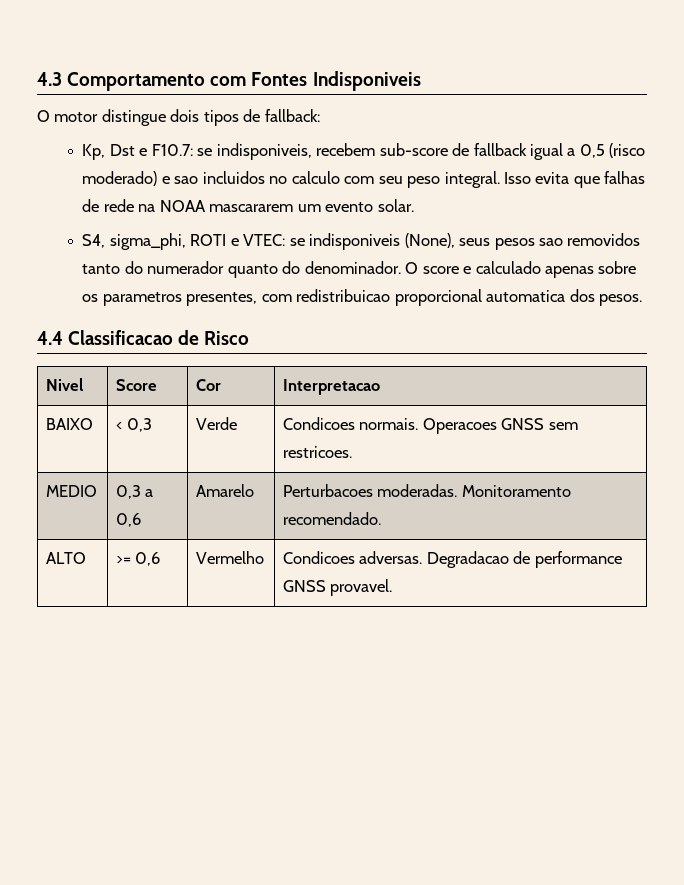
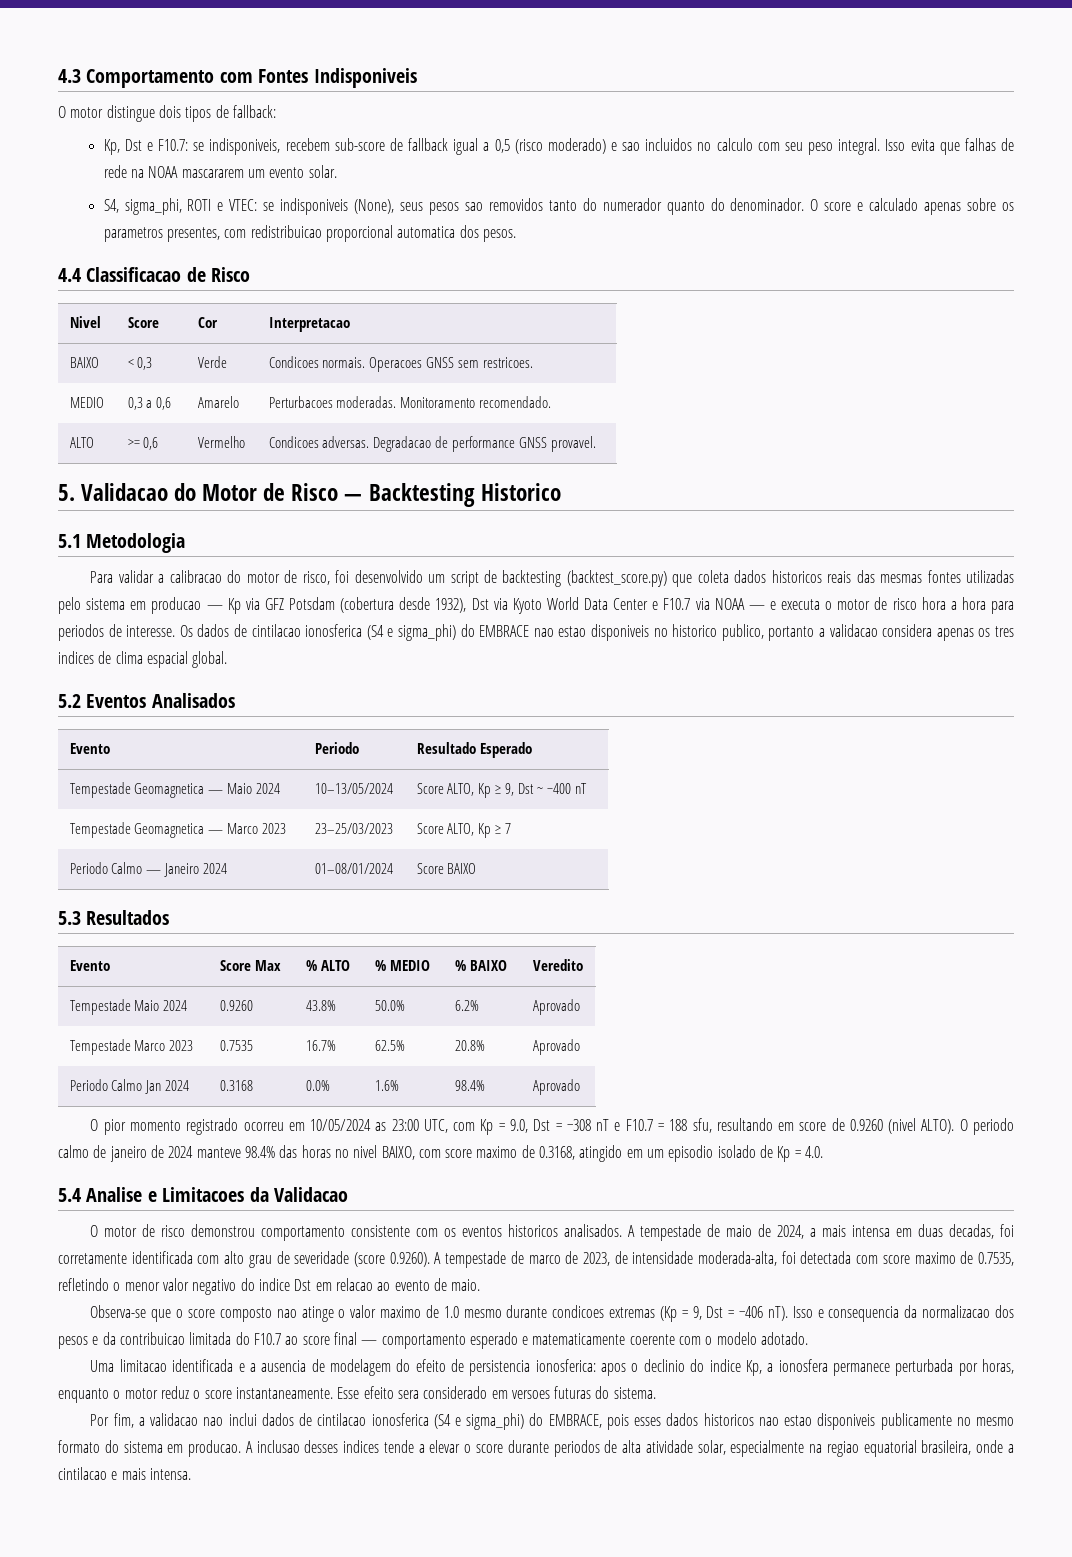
(393, 587) none -> [58,483,561,507] [58,533,186,553] [90,570,1015,587] [58,597,1014,614] [58,624,1015,641] [58,651,228,668] [58,693,235,708] [69,743,110,754] [314,742,359,754] [416,742,532,758] [69,782,281,798] [314,783,393,794] [416,783,587,798] [69,822,287,838] [314,823,393,834] [416,823,512,838] [69,862,228,877] [314,863,393,874] [416,863,477,874] [58,910,170,925] [69,960,110,971] [219,960,281,971] [305,960,350,971] [374,960,430,971] [454,960,507,971] [532,959,583,971] [69,999,188,1015] [219,1000,253,1011] [305,1000,336,1011] [374,1000,405,1011] [454,1000,479,1011] [532,999,580,1015] [69,1039,194,1055] [219,1040,253,1051] [305,1040,336,1051] [374,1040,405,1051] [454,1040,485,1051] [532,1039,580,1055] [69,1079,190,1094] [219,1080,253,1091] [305,1080,330,1091] [374,1080,399,1091] [454,1080,485,1091] [532,1079,580,1095] [90,1118,1014,1135] [58,1145,824,1162] [58,1187,348,1202] [90,1224,1015,1241] [58,1251,1015,1268] [58,1278,481,1295] [90,1305,1015,1322] [58,1332,809,1349] [90,1359,1015,1376] [58,1386,656,1403] [90,1413,1015,1430] [58,1440,1014,1457] [58,1467,191,1480] // 5. Validacao do Motor de Risco — Backtesting Historico // 5.1 Metodologia // Para validar a calibracao do motor de risco, foi desenvolvido um script de backtesting (backtest_score.py) que coleta dados historicos reais das mesmas fontes utilizadas pelo sistema em producao — Kp via GFZ Potsdam (cobertura desde 1932), Dst via Kyoto World Data Center e F10.7 via NOAA — e executa o motor de risco hora a hora para periodos de interesse. Os dados de cintilacao ionosferica (S4 e sigma_phi) do EMBRACE nao estao disponiveis no historico publico, portanto a validacao considera apenas os tres indices de clima espacial global. // 5.2 Eventos Analisados // Evento | Periodo | Resultado Esperado // Tempestade Geomagnetica — Maio 2024 | 10–13/05/2024 | Score ALTO, Kp ≥ 9, Dst ~ −400 nT // Tempestade Geomagnetica — Marco 2023 | 23–25/03/2023 | Score ALTO, Kp ≥ 7 // Periodo Calmo — Janeiro 2024 | 01–08/01/2024 | Score BAIXO // 5.3 Resultados // Evento | Score Max | % ALTO | % MEDIO | % BAIXO | Veredito // Tempestade Maio 2024 | 0.9260 | 43.8% | 50.0% | 6.2% | Aprovado // Tempestade Marco 2023 | 0.7535 | 16.7% | 62.5% | 20.8% | Aprovado // Periodo Calmo Jan 2024 | 0.3168 | 0.0% | 1.6% | 98.4% | Aprovado // O pior momento registrado ocorreu em 10/05/2024 as 23:00 UTC, com Kp = 9.0, Dst = −308 nT e F10.7 = 188 sfu, resultando em score de 0.9260 (nivel ALTO). O periodo calmo de janeiro de 2024 manteve 98.4% das horas no nivel BAIXO, com score maximo de 0.3168, atingido em um episodio isolado de Kp = 4.0. // 5.4 Analise e Limitacoes da Validacao // O motor de risco demonstrou comportamento consistente com os eventos historicos analisados. A tempestade de maio de 2024, a mais intensa em duas decadas, foi corretamente identificada com alto grau de severidade (score 0.9260). A tempestade de marco de 2023, de intensidade moderada-alta, foi detectada com score maximo de 0.7535, refletindo o menor valor negativo do indice Dst em relacao ao evento de maio. // Observa-se que o score composto nao atinge o valor maximo de 1.0 mesmo durante condicoes extremas (Kp = 9, Dst = −406 nT). Isso e consequencia da normalizacao dos pesos e da contribuicao limitada do F10.7 ao score final — comportamento esperado e matematicamente coerente com o modelo adotado. // Uma limitacao identificada e a ausencia de modelagem do efeito de persistencia ionosferica: apos o declinio do indice Kp, a ionosfera permanece perturbada por horas, enquanto o motor reduz o score instantaneamente. Esse efeito sera considerado em versoes futuras do sistema. // Por fim, a validacao nao inclui dados de cintilacao ionosferica (S4 e sigma_phi) do EMBRACE, pois esses dados historicos nao estao disponiveis publicamente no mesmo formato do sistema em producao. A inclusao desses indices tende a elevar o score durante periodos de alta atividade solar, especialmente na regiao equatorial brasileira, onde a cintilacao e mais intensa.

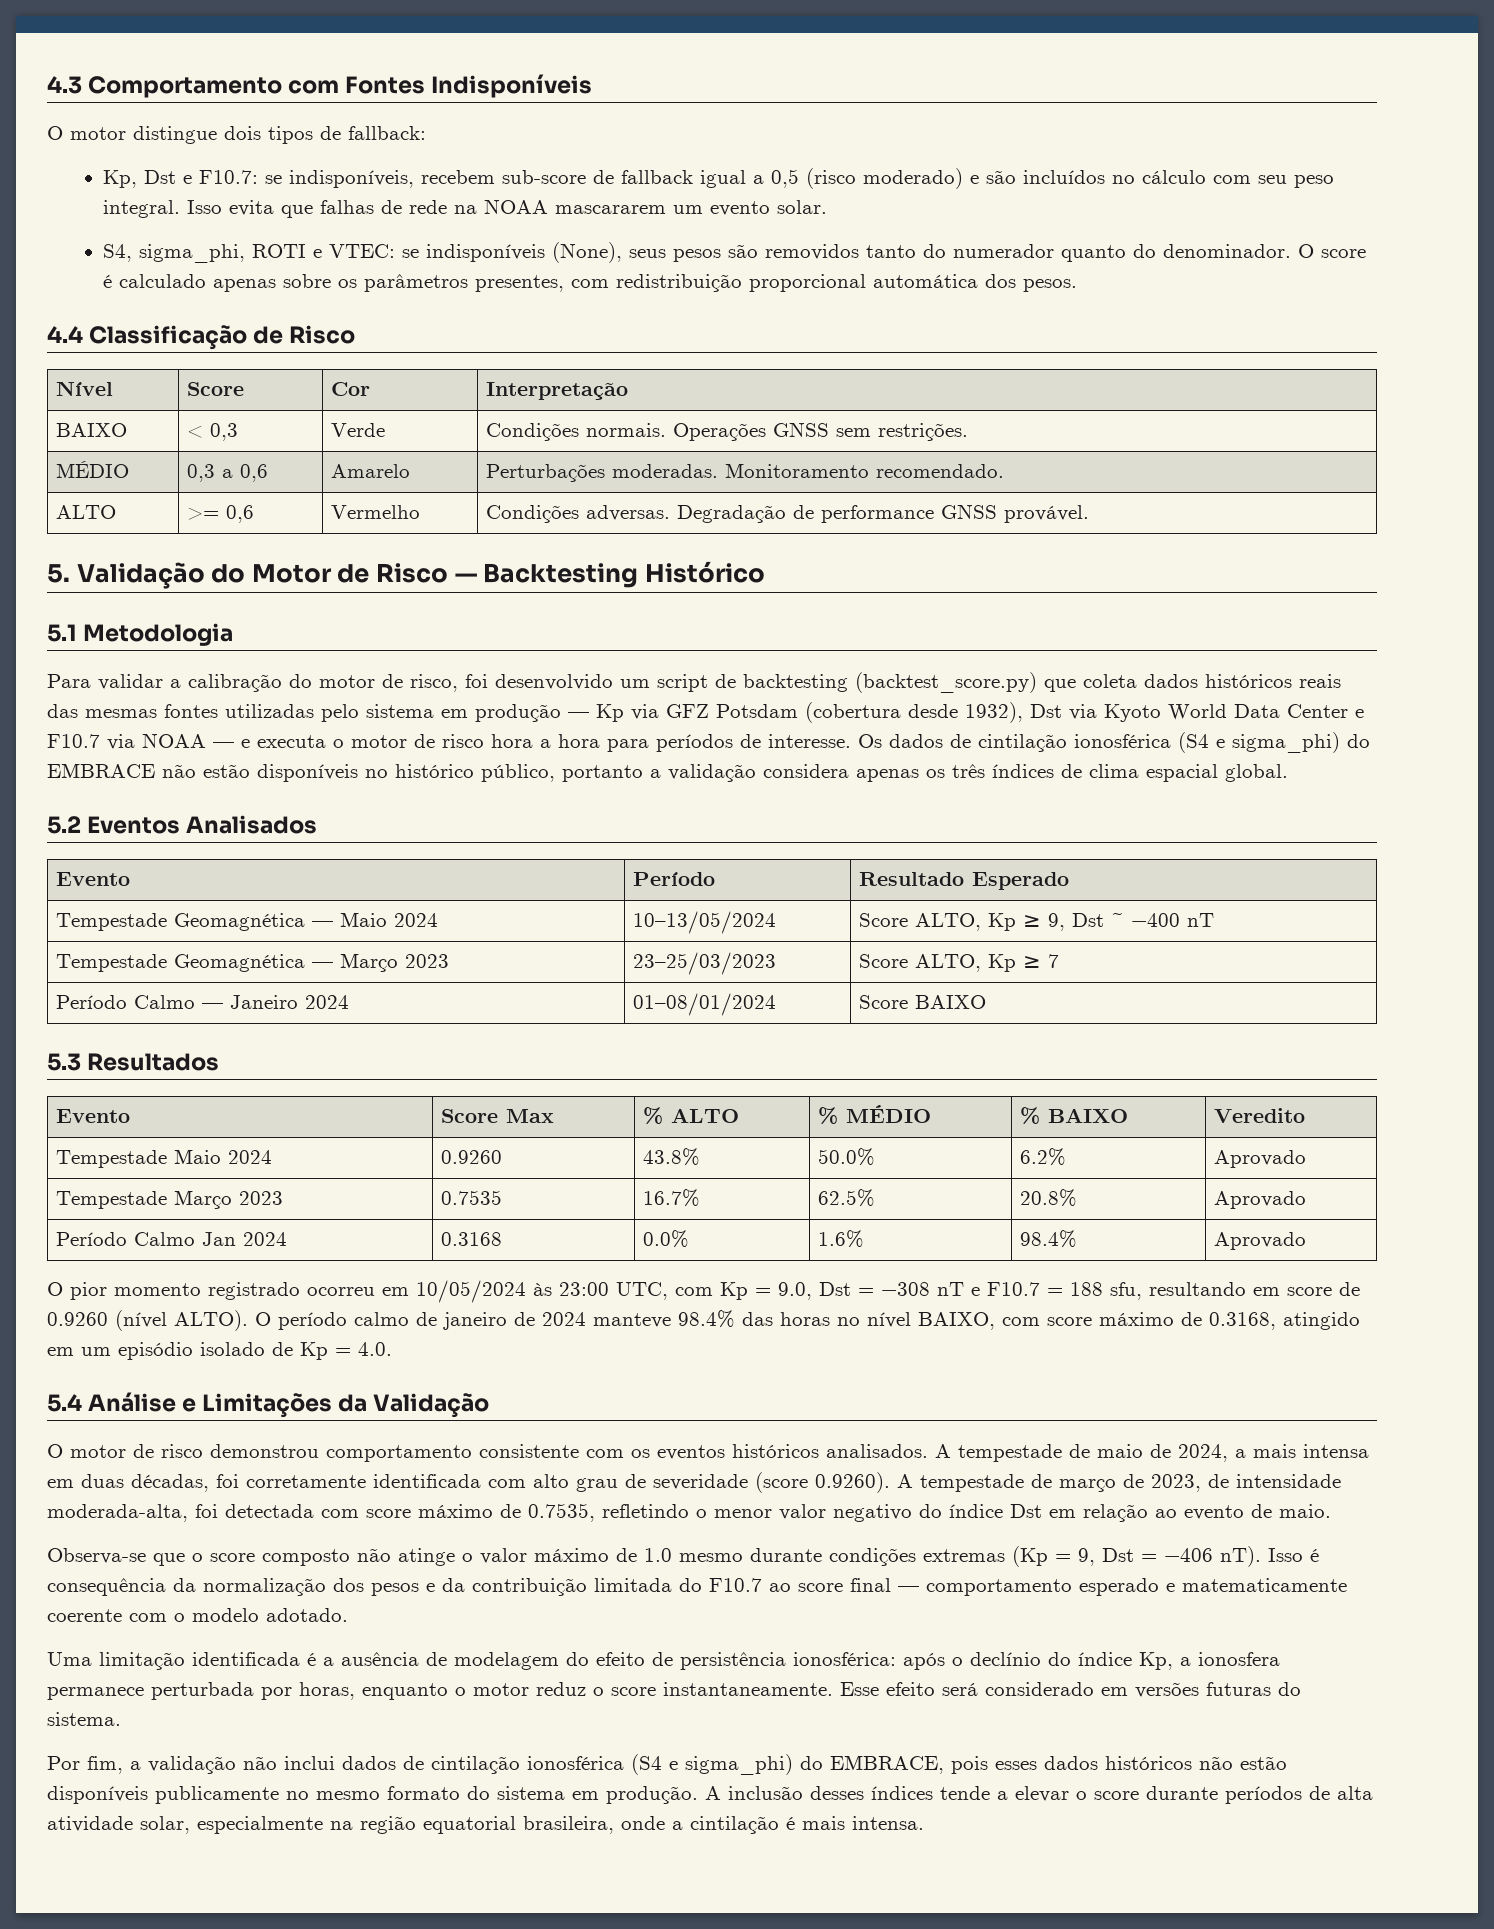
[313,68,417,88] Indisponiveis -> [431,74,593,98] Indisponíveis
[209,138,281,155] indisponiveis, -> [288,170,414,188] indisponíveis,
[622,138,753,151] sao incluidos no calculo -> [985,170,1206,184] são incluídos no cálculo
[280,198,349,215] indisponiveis -> [425,244,545,262] indisponíveis
[464,202,483,211] sao -> [727,244,758,258] são
[857,202,864,211] e -> [102,275,112,288] é
[103,227,163,242] parametros -> [363,274,468,292] parâmetros
[250,225,456,242] redistribuicao proporcional automatica -> [615,274,978,292] redistribuição proporcional automática
[86,267,182,282] Classificacao -> [89,325,248,350] Classificação
[69,316,101,328] Nivel -> [55,381,113,396] Nível
[268,317,350,332] Interpretacao -> [485,382,628,400] Interpretação
[268,356,534,372] [69,397,104,408] Condicoes normais. Operacoes GNSS sem restricoes. // MEDIO -> [485,422,968,441] [55,461,129,478] Condições normais. Operações GNSS sem restrições. // MÉDIO
[268,396,333,408] Perturbacoes -> [485,464,605,482] Perturbações
[268,436,432,452] Condicoes adversas. Degradacao -> [485,505,786,523] Condições adversas. Degradação
[551,436,597,452] provavel. -> [1003,505,1089,523] provável.
[81,483,169,501] Validacao -> [76,562,205,589] Validação
[480,483,561,501] Historico -> [644,561,765,583] Histórico
[169,570,222,583] calibracao -> [188,674,282,692] calibração
[771,570,822,583] historicos -> [1205,674,1292,688] históricos
[151,597,202,614] producao -> [475,704,561,722] produção
[58,624,104,641] periodos -> [656,734,733,752] períodos
[251,624,363,637] cintilacao ionosferica -> [978,734,1171,752] cintilação ionosférica
[533,624,764,641] nao estao disponiveis no historico publico, -> [162,764,555,782] não estão disponíveis no histórico público,
[829,624,878,637] validacao -> [668,764,756,782] validação
[995,626,1015,637] [58,651,94,664] tres indices -> [952,764,1054,778] três índices
[314,742,359,754] Periodo -> [632,872,715,886] Período
[134,783,205,798] Geomagnetica -> [173,913,305,931] Geomagnética
[134,823,259,838] Geomagnetica — Marco -> [173,953,398,972] Geomagnética — Março
[69,862,108,874] Periodo -> [55,995,127,1009] Período
[389,960,430,971] MEDIO -> [845,1104,931,1123] MÉDIO
[134,1040,166,1051] Marco -> [173,1190,232,1209] Março
[69,1079,108,1091] Periodo -> [55,1232,127,1246] Período
[375,1122,387,1131] as -> [533,1283,552,1296] às
[888,1118,917,1134] (nivel -> [115,1310,167,1331] (nível
[973,1118,1014,1135] periodo -> [278,1312,347,1330] período
[353,1145,378,1158] nivel -> [867,1312,911,1328] nível
[476,1146,518,1158] maximo -> [1099,1312,1174,1326] máximo
[668,1145,714,1162] episodio -> [118,1342,193,1360] episódio
[86,1187,348,1202] Analise e Limitacoes da Validacao -> [88,1392,490,1418] Análise e Limitações da Validação
[508,1224,559,1237] historicos -> [732,1444,819,1458] históricos
[949,1224,995,1239] decadas, -> [131,1474,209,1492] décadas,
[528,1255,561,1264] marco -> [1059,1479,1116,1492] março
[914,1252,956,1264] maximo -> [418,1504,493,1518] máximo
[258,1278,290,1291] indice -> [949,1504,1003,1518] índice
[335,1278,373,1291] relacao -> [1083,1504,1148,1522] relação
[276,1309,297,1318] nao -> [357,1548,391,1562] não
[380,1306,422,1318] maximo -> [534,1548,609,1562] máximo
[552,1305,605,1318] condicoes -> [829,1548,916,1566] condições
[817,1305,991,1322] e consequencia da normalizacao -> [1310,1549,1319,1562] [47,1578,326,1596] é consequência da normalização
[119,1332,185,1345] contribuicao -> [472,1578,587,1596] contribuição
[119,1359,307,1372] limitacao identificada e a ausencia -> [99,1652,419,1670] limitação identificada é a ausência
[469,1359,741,1376] persistencia ionosferica: apos o declinio do indice -> [680,1652,1132,1670] persistência ionosférica: após o declínio do índice
[397,1390,419,1399] sera -> [942,1683,978,1696] será
[511,1390,550,1399] versoes -> [1135,1682,1199,1698] versões
[150,1413,224,1426] validacao nao -> [148,1756,277,1774] validação não
[317,1413,429,1426] cintilacao ionosferica -> [431,1756,624,1774] cintilação ionosférica
[703,1413,876,1430] historicos nao estao disponiveis -> [1105,1756,1287,1770] [47,1786,148,1804] históricos não estão disponíveis
[188,1440,380,1457] producao. A inclusao desses indices -> [606,1786,933,1804] produção. A inclusão desses índices
[553,1440,600,1457] periodos -> [1225,1786,1302,1804] períodos
[826,1441,859,1457] regiao -> [360,1816,416,1834] região
[58,1467,118,1480] cintilacao e -> [690,1816,795,1834] cintilação é

